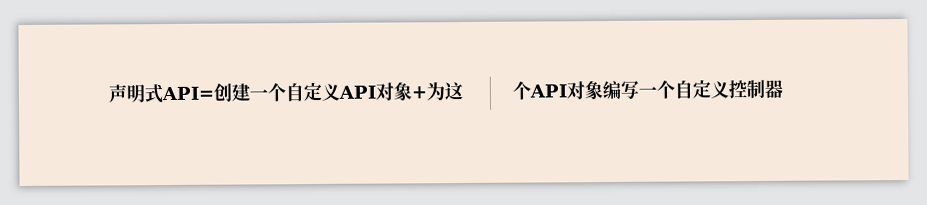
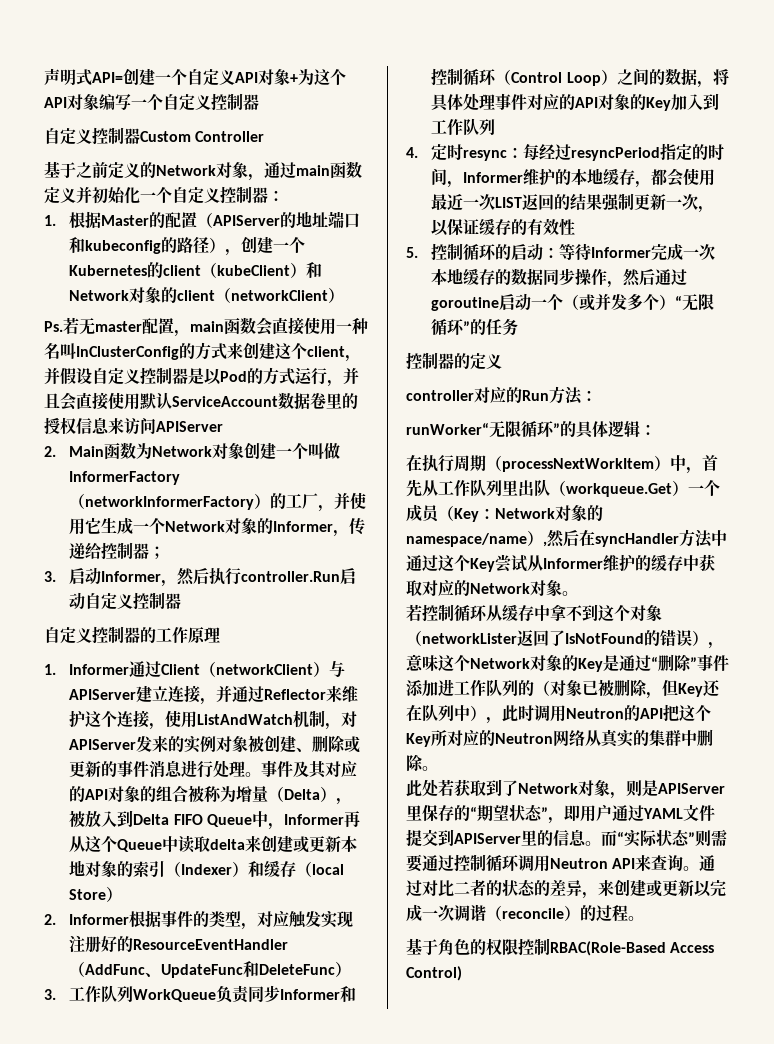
(783, 88) none -> [44,127,265,145] [44,161,362,181] [44,186,284,204] [44,211,361,229] [69,236,306,256] [69,262,323,279] [69,287,345,303] [44,317,368,337] [44,342,361,362] [44,367,359,387] [44,392,358,411] [44,417,223,435] [44,442,341,460] [69,471,181,485] [69,492,367,512] [69,517,366,537] [69,542,166,560] [44,567,357,587] [69,592,182,610] [44,626,220,644] [44,660,346,678] [69,685,359,705] [69,710,358,730] [69,735,361,753] [69,760,358,779] [69,785,353,805] [69,810,361,830] [69,835,358,853] [69,860,345,878] [69,886,123,902] [44,910,354,930] [69,935,289,953] [69,961,352,978] [44,985,357,1003] [431,68,729,88] [431,93,720,112] [431,118,496,136] [406,143,725,161] [431,168,716,188] [431,193,715,213] [431,218,576,236] [406,243,716,261] [431,268,688,288] [431,293,715,311] [431,318,519,336] [406,352,502,370] [406,386,597,405] [406,421,656,439] [406,454,718,474] [406,479,720,497] [406,504,603,523] [406,529,727,548] [406,554,715,573] [406,580,578,597] [406,604,662,622] [406,629,724,649] [406,654,729,672] [406,679,720,699] [406,704,711,724] [406,729,713,748] [406,754,438,771] [406,779,725,799] [406,804,715,824] [406,829,727,847] [406,854,716,872] [406,879,726,899] [406,904,644,922] [406,938,715,956] [406,966,462,981] // 自定义控制器Custom Controller // 基于之前定义的Network对象，通过main函数定义并初始化一个自定义控制器： // 1.根据Master的配置（APIServer的地址端口和kubeconfig的路径），创建一个Kubernetes的client（kubeClient）和Network对象的client（networkClient） // Ps.若无master配置，main函数会直接使用一种名叫InClusterConfig的方式来创建这个client，并假设自定义控制器是以Pod的方式运行，并且会直接使用默认ServiceAccount数据卷里的授权信息来访问APIServer // 2. Main函数为Network对象创建一个叫做InformerFactory（networkInformerFactory）的工厂，并使用它生成一个Network对象的Informer，传递给控制器； // 3.启动Informer，然后执行controller.Run启动自定义控制器 // 自定义控制器的工作原理 // 1. Informer通过Client（networkClient）与APIServer建立连接，并通过Reflector来维护这个连接，使用ListAndWatch机制，对APIServer发来的实例对象被创建、删除或更新的事件消息进行处理。事件及其对应的API对象的组合被称为增量（Delta），被放入到Delta FIFO Queue中，Informer再从这个Queue中读取delta来创建或更新本地对象的索引（Indexer）和缓存（local Store） // 2. Informer根据事件的类型，对应触发实现注册好的ResourceEventHandler（AddFunc、UpdateFunc和DeleteFunc） // 3.工作队列WorkQueue负责同步Informer和控制循环（Control Loop）之间的数据，将具体处理事件对应的API对象的Key加入到工作队列 // 4.定时resync：每经过resyncPeriod指定的时间，Informer维护的本地缓存，都会使用最近一次LIST返回的结果强制更新一次，以保证缓存的有效性 // 5.控制循环的启动：等待Informer完成一次本地缓存的数据同步操作，然后通过goroutine启动一个（或并发多个）“无限循环”的任务 // 控制器的定义 // controller对应的Run方法： // runWorker“无限循环”的具体逻辑： // 在执行周期（processNextWorkItem）中，首先从工作队列里出队（workqueue.Get）一个成员（Key：Network对象的namespace/name）,然后在syncHandler方法中通过这个Key尝试从Informer维护的缓存中获取对应的Network对象。 // 若控制循环从缓存中拿不到这个对象（networkLister返回了IsNotFound的错误），意味这个Network对象的Key是通过“删除”事件添加进工作队列的（对象已被删除，但Key还在队列中），此时调用Neutron的API把这个Key所对应的Neutron网络从真实的集群中删除。 // 此处若获取到了Network对象，则是APIServer里保存的“期望状态”，即用户通过YAML文件提交到APIServer里的信息。而“实际状态”则需要通过控制循环调用Neutron API来查询。通过对比二者的状态的差异，来创建或更新以完成一次调谐（reconcile）的过程。 // 基于角色的权限控制RBAC(Role-Based Access Control)

